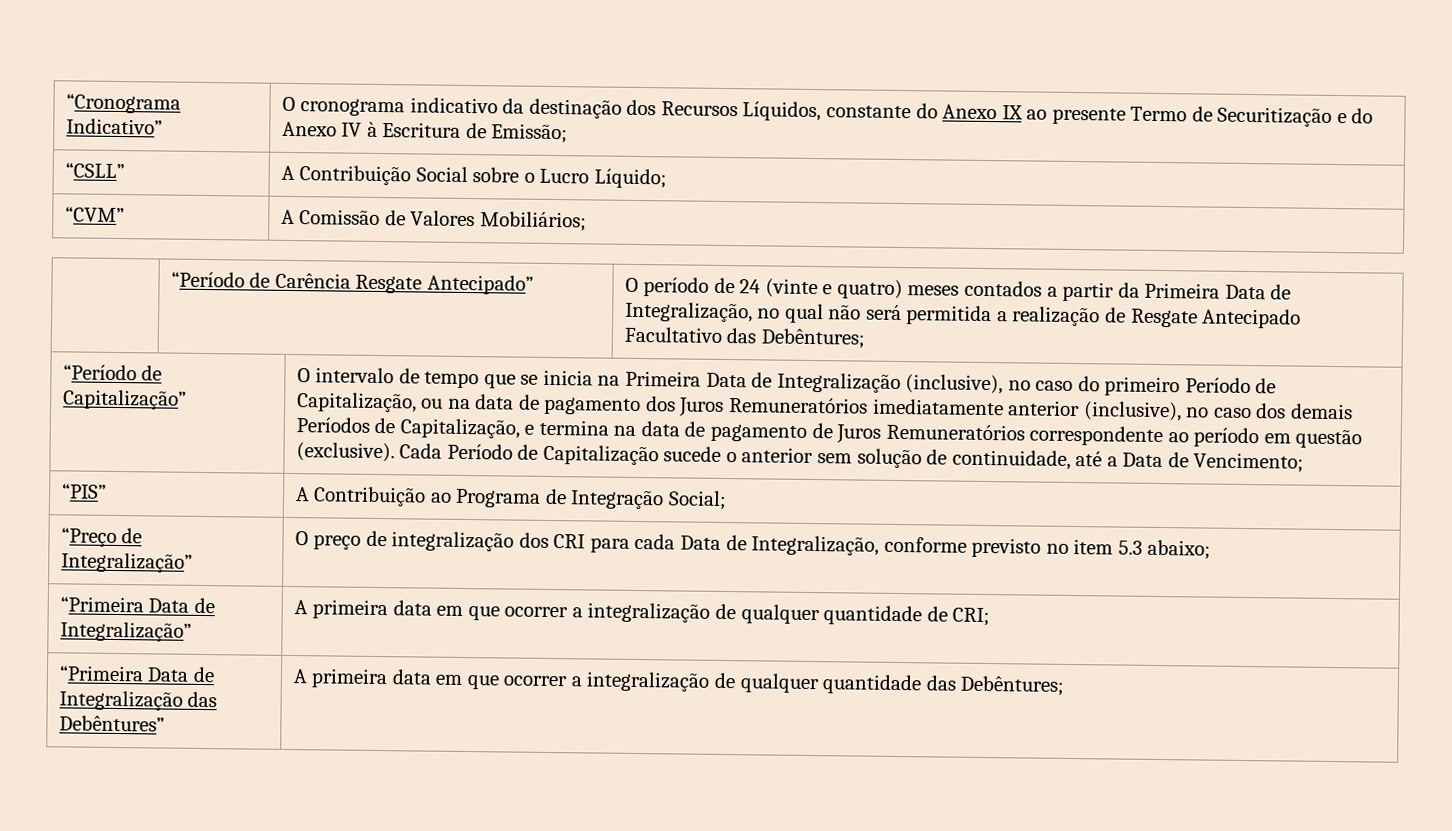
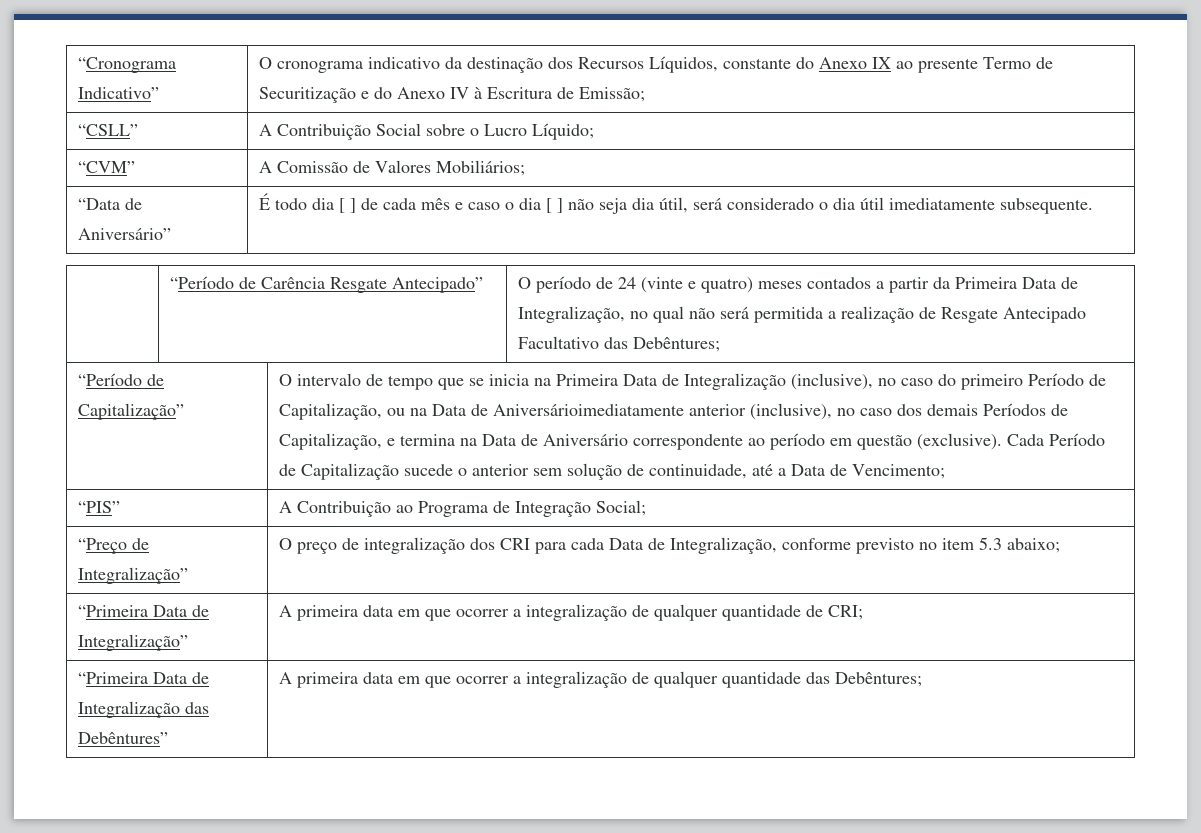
(587, 221) none -> [78,198,143,210] [78,228,172,240] [259,193,1094,214] // “Data de Aniversário” | É todo dia [ ] de cada mês e caso o dia [ ] não seja dia útil, será considerado o dia útil imediatamente subsequente.
[475,394,1004,417] data de pagamento dos Juros Remuneratórios imediatamente -> [432,404,685,416] Data de Aniversárioimediatamente
[640,421,1025,444] data de pagamento de Juros Remuneratórios -> [482,434,629,446] Data de Aniversário

